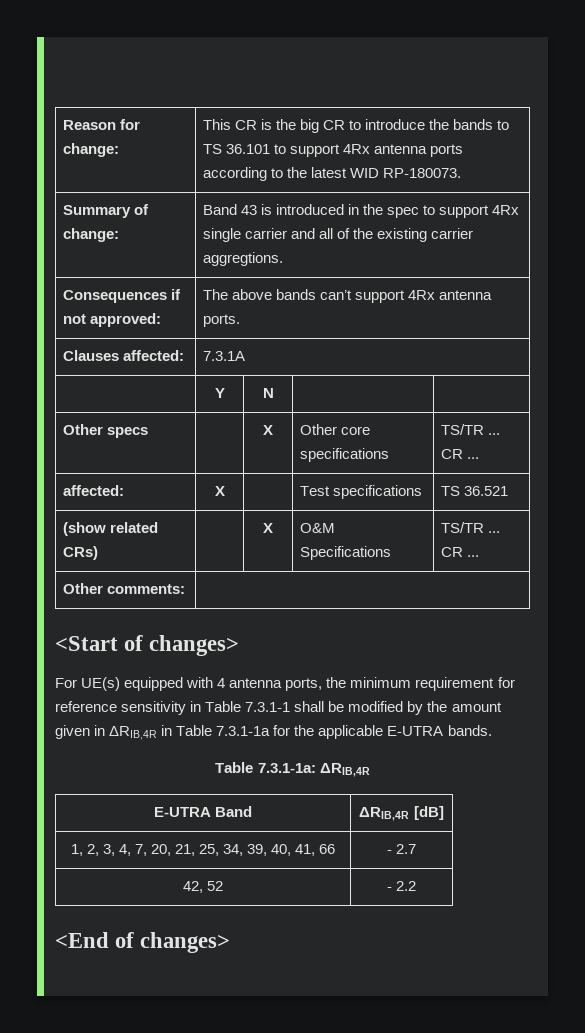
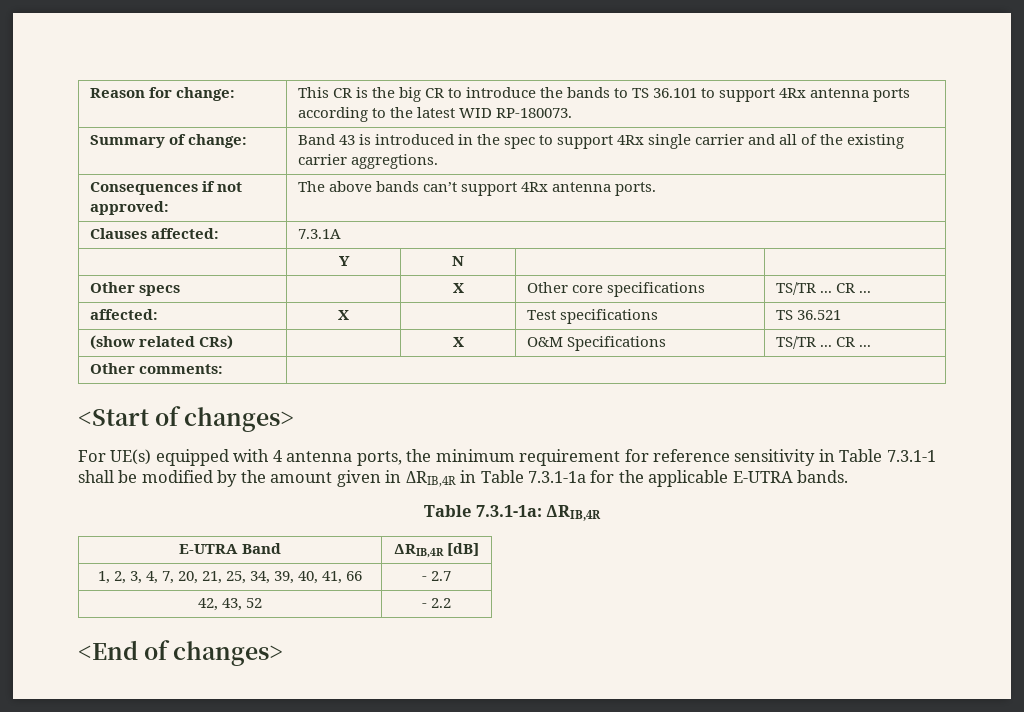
(203, 887) none -> [222,598,242,611] 43,

